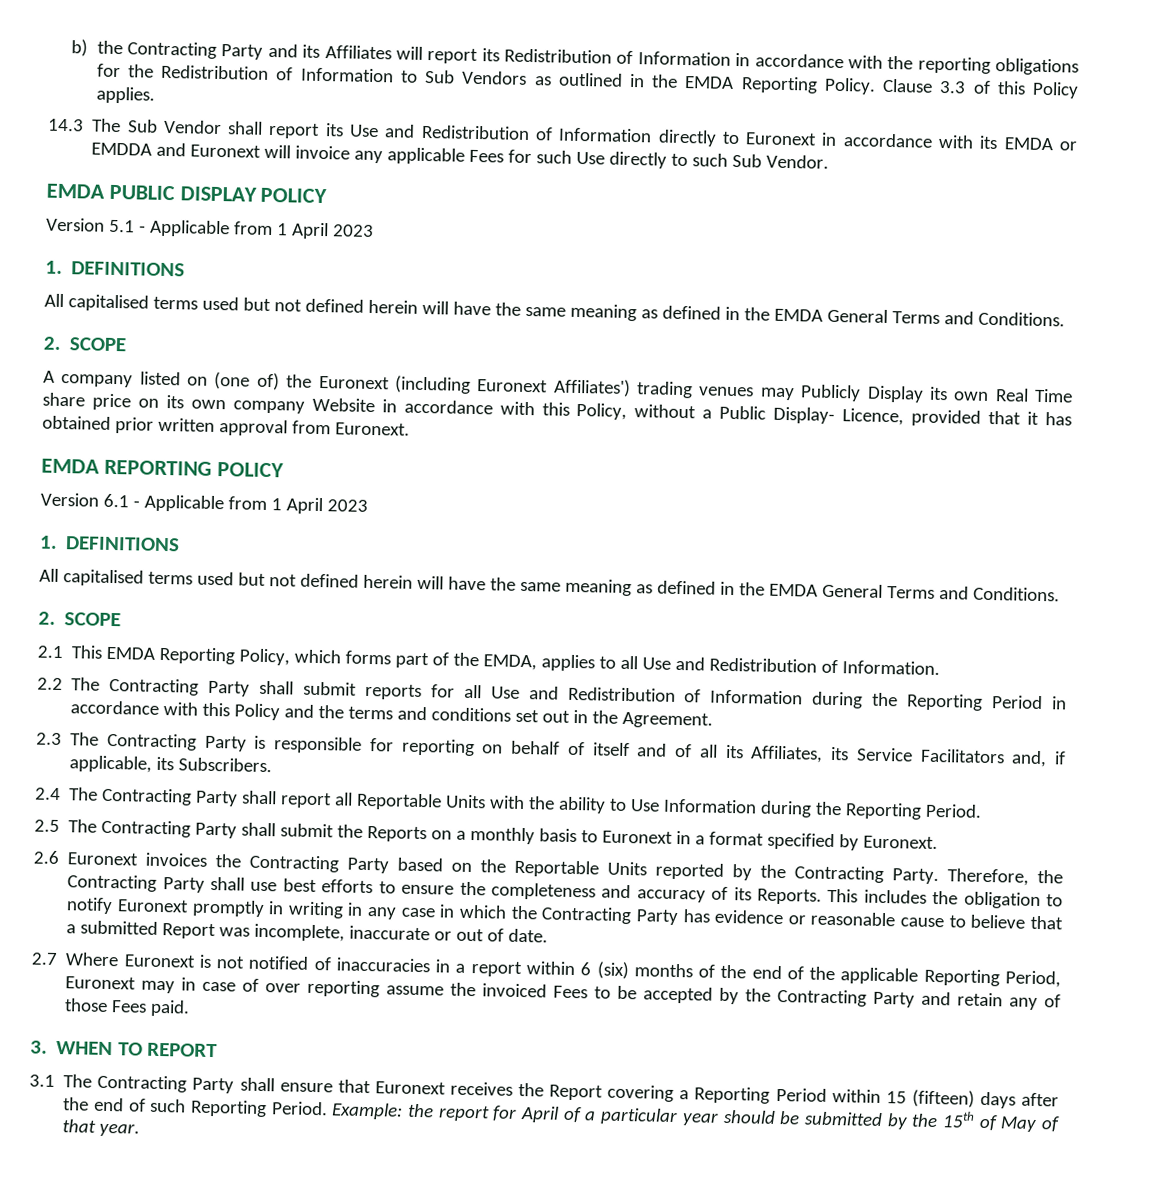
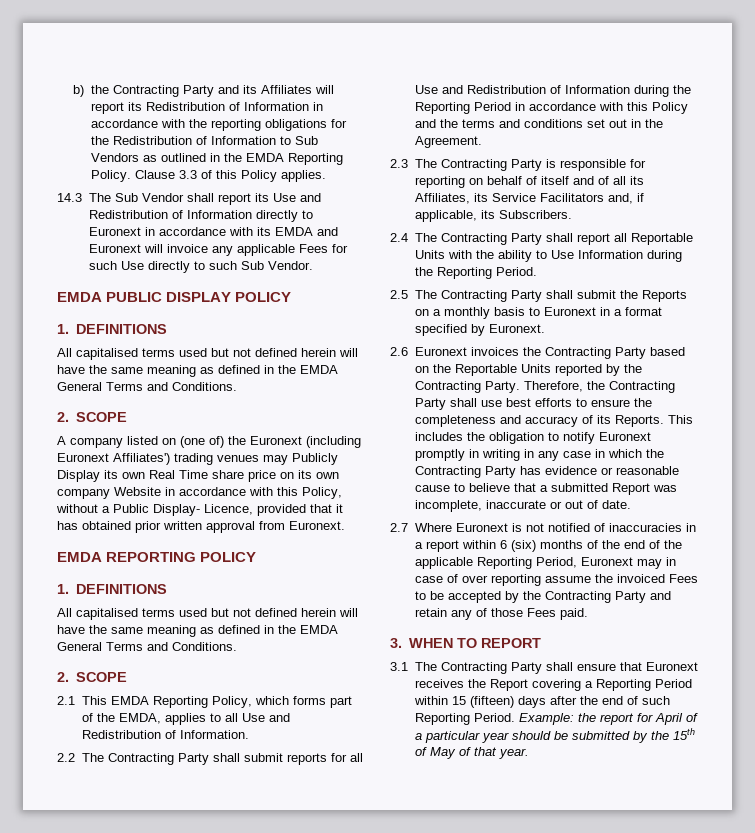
[1059,141,1078,151] [91,142,153,156] or EMDDA -> (313, 231) none
[46,217,374,240] // Version 5.1 - Applicable from 1 April 2023 -> (292, 297) none
[40,492,368,515] // Version 6.1 - Applicable from 1 April 2023 -> (257, 557) none

